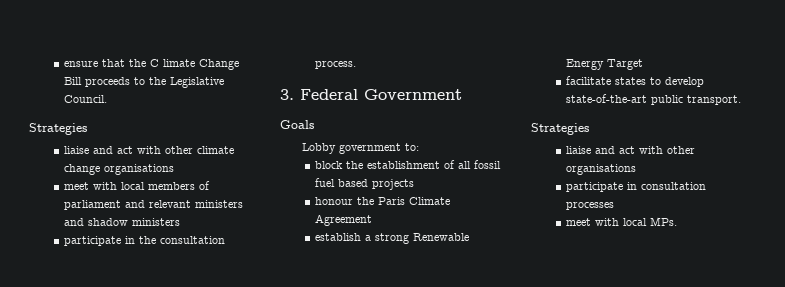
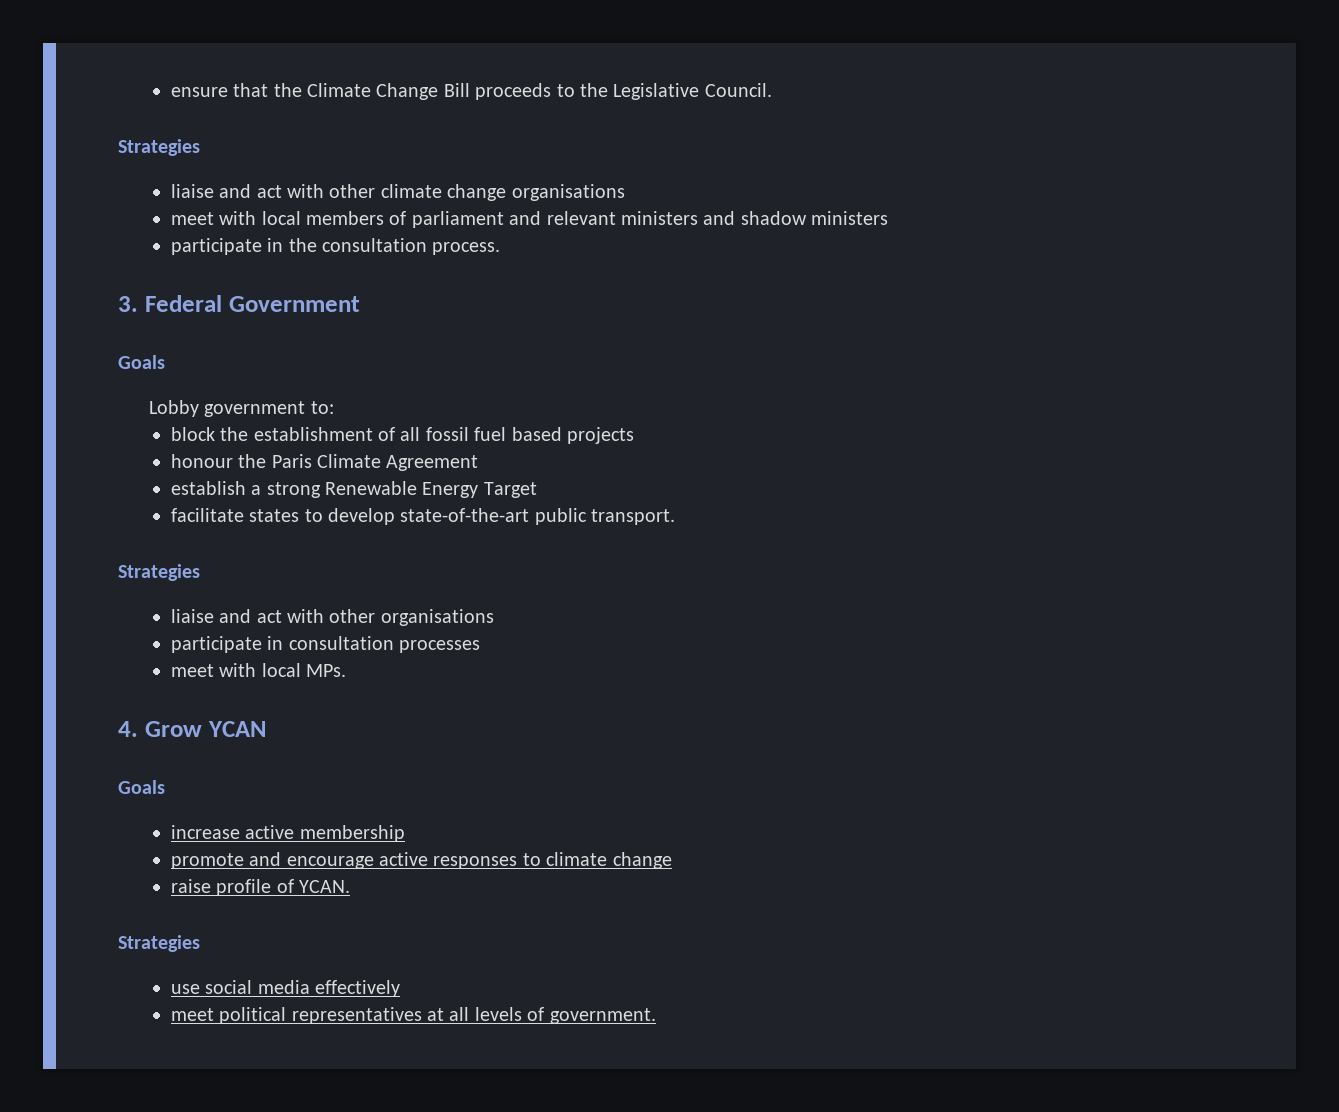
[149,59,195,67] C limate -> [306,83,371,97] Climate
(677, 221) none -> [118,721,266,737] [118,780,165,794] [170,825,405,842] [170,852,672,869] [170,879,350,896] [118,935,200,952] [170,980,400,997] [170,1007,656,1024] // 4. Grow YCAN // Goals // increase active membership // promote and encourage active responses to climate change // raise profile of YCAN. // Strategies // use social media effectively // meet political representatives at all levels of government.

